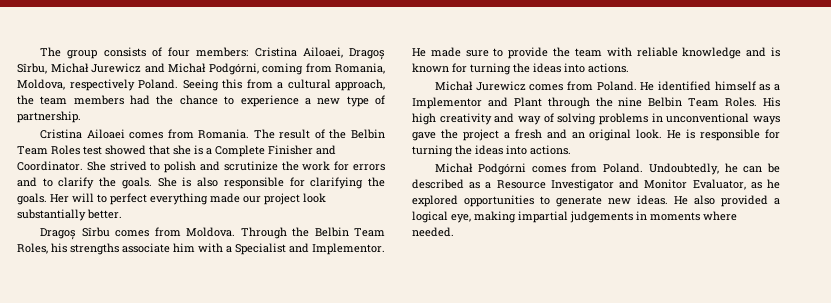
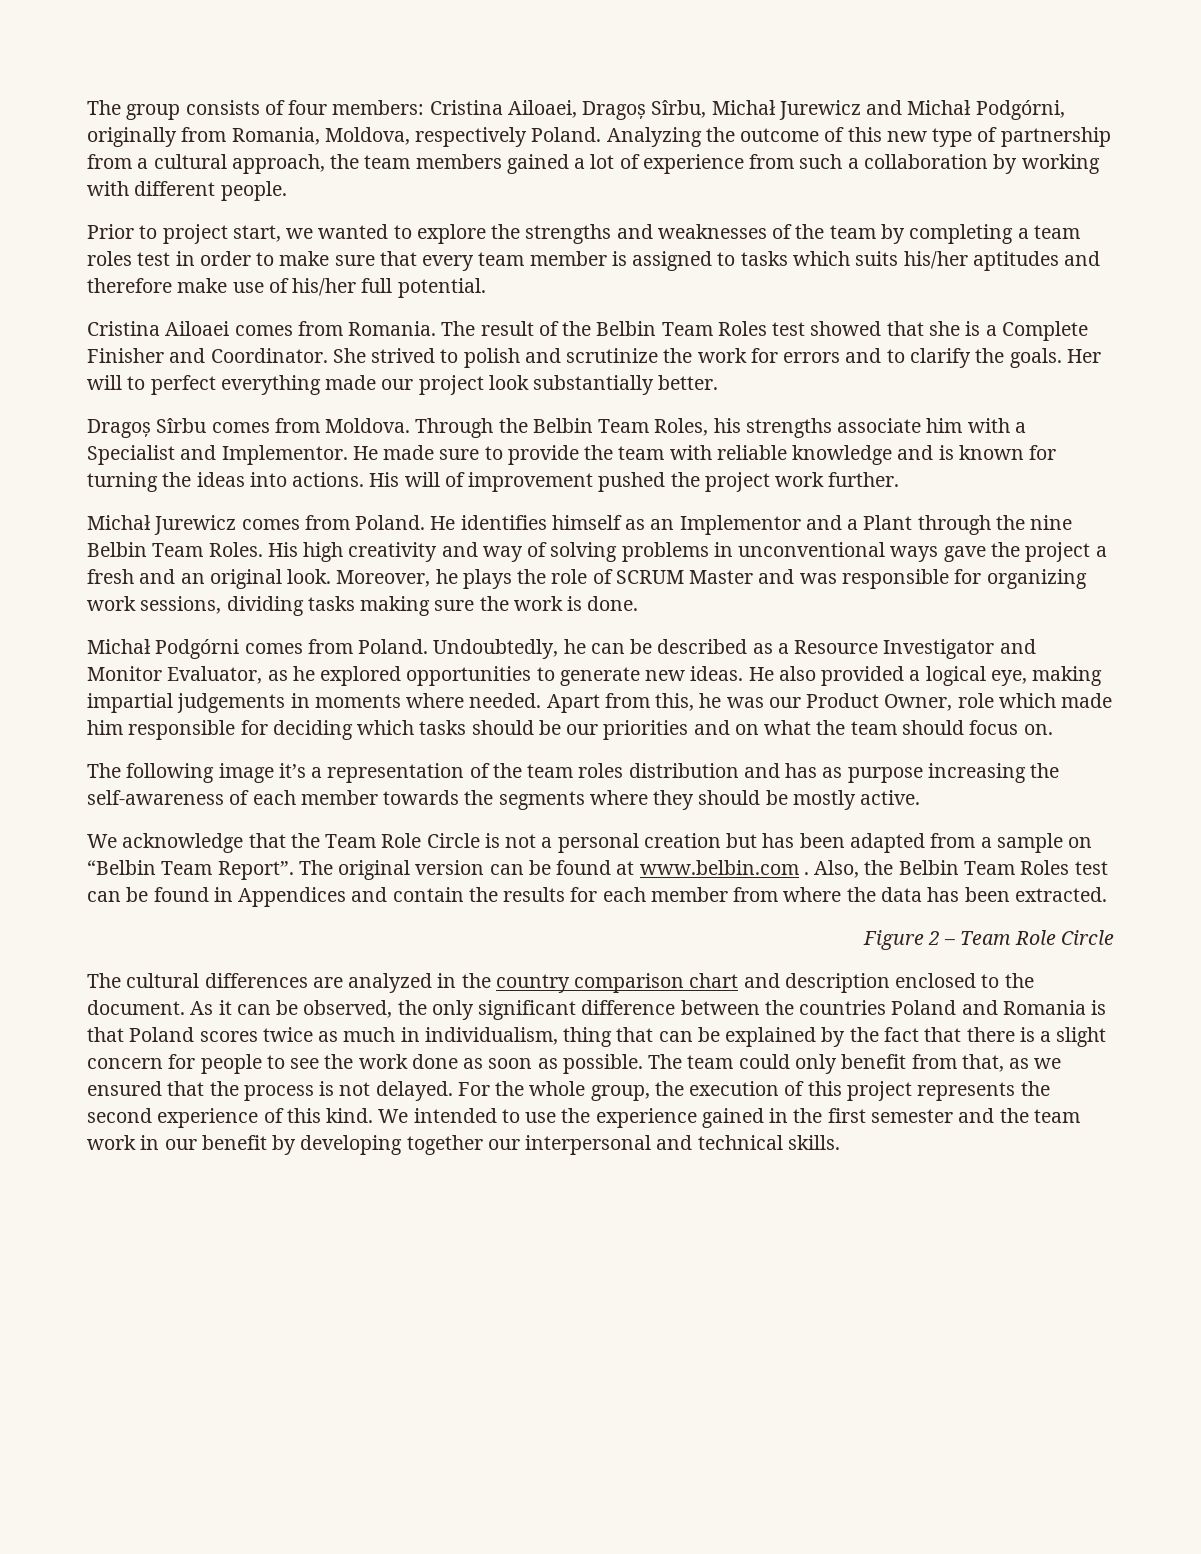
[262,63,303,75] coming -> [87,127,177,147] originally
[182,79,242,91] Seeing this -> [606,127,1111,147] Analyzing the outcome of this new type of partnership
[130,95,386,107] [17,111,81,123] had the chance to experience a new type of partnership. -> [506,154,1100,174] [87,181,287,201] [87,224,1080,244] [87,251,1101,271] [87,278,486,298] gained a lot of experience from such a collaboration by working with different people. // Prior to project start, we wanted to explore the strengths and weaknesses of the team by completing a team roles test in order to make sure that every team member is assigned to tasks which suits his/her aptitudes and therefore make use of his/her full potential.
[157,177,385,189] [17,193,47,205] She is also responsible for clarifying the goals. -> (1062, 358) none
(629, 68) none -> [369,472,900,492] His will of improvement pushed the project work further.
[658,81,712,91] identified -> [460,515,547,530] identifies
[774,84,780,91] a -> [650,519,675,530] an
(508, 102) none -> [847,519,859,530] a
[667,129,780,141] [412,145,571,157] He is responsible for turning the ideas into actions. -> [336,569,1087,589] [87,596,639,616] Moreover, he plays the role of SCRUM Master and was responsible for organizing work sessions, dividing tasks making sure the work is done.
(454, 232) none -> [546,693,1113,713] [87,720,1053,740] [87,763,1060,783] [87,790,921,810] [87,833,1093,853] [87,860,1108,880] [87,887,1107,907] [862,930,1114,950] [87,973,1034,993] [87,1000,1107,1020] [87,1027,1107,1047] [87,1054,1062,1074] [87,1081,1050,1101] [87,1108,1080,1128] [87,1135,840,1155] Apart from this, he was our Product Owner, role which made him responsible for deciding which tasks should be our priorities and on what the team should focus on. // The following image it’s a representation of the team roles distribution and has as purpose increasing the self-awareness of each member towards the segments where they should be mostly active. // We acknowledge that the Team Role Circle is not a personal creation but has been adapted from a sample on “Belbin Team Report”. The original version can be found at www.belbin.com . Also, the Belbin Team Roles test can be found in Appendices and contain the results for each member from where the data has been extracted. // Figure 2 – Team Role Circle // The cultural differences are analyzed in the country comparison chart and description enclosed to the document. As it can be observed, the only significant difference between the countries Poland and Romania is that Poland scores twice as much in individualism, thing that can be explained by the fact that there is a slight concern for people to see the work done as soon as possible. The team could only benefit from that, as we ensured that the process is not delayed. For the whole group, the execution of this project represents the second experience of this kind. We intended to use the experience gained in the first semester and the team work in our benefit by developing together our interpersonal and technical skills.

